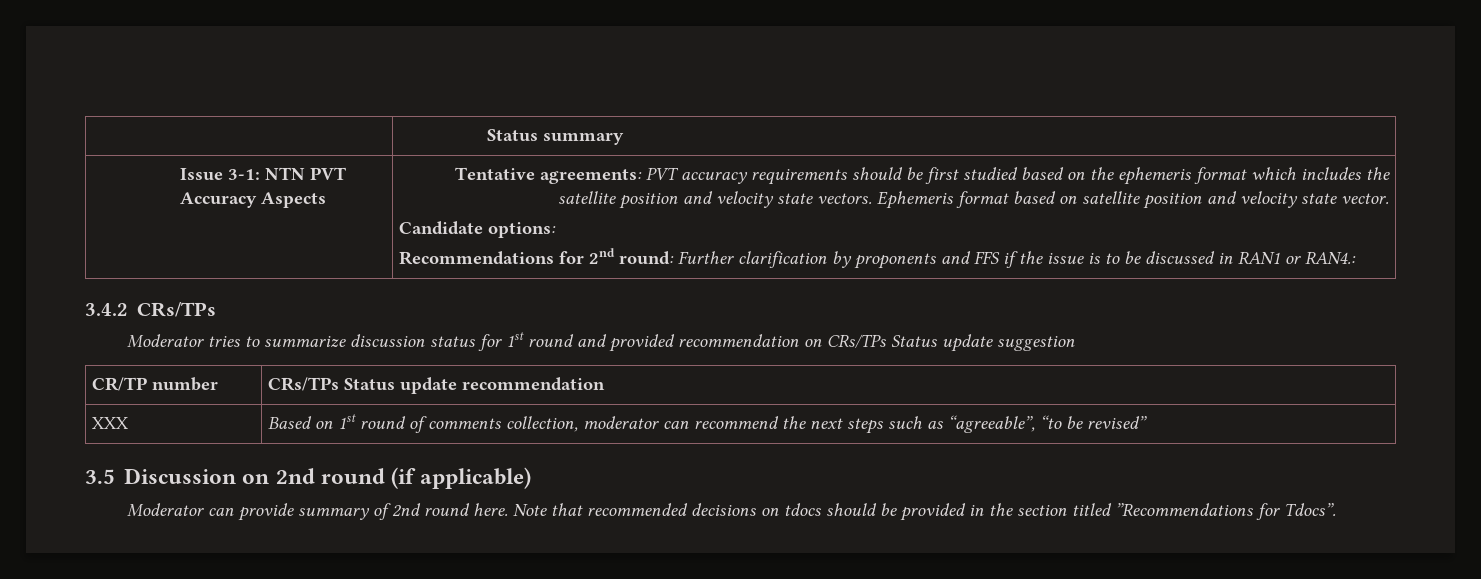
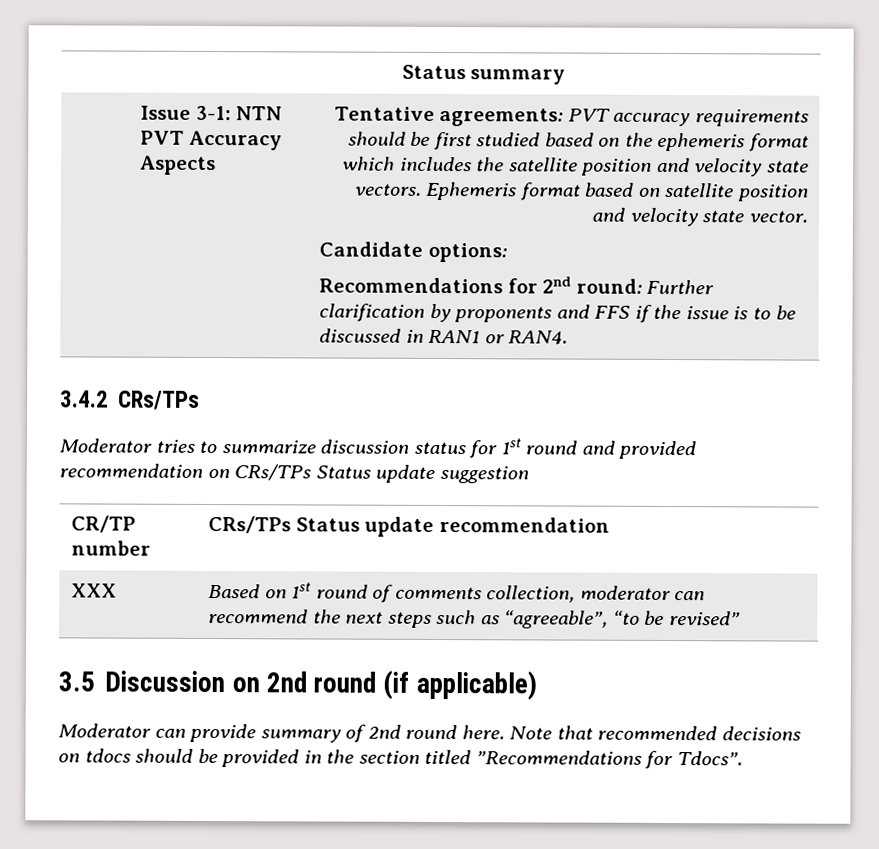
[1305,251,1357,264] RAN4.: -> [508,330,569,345] RAN4.

